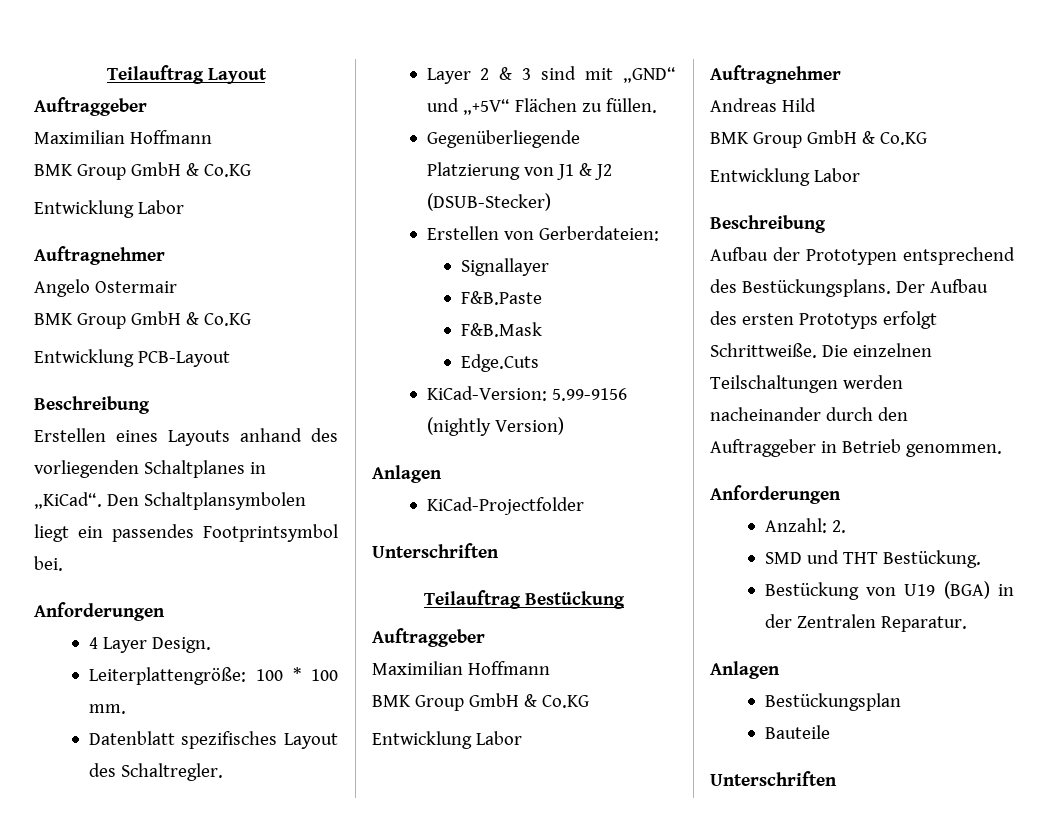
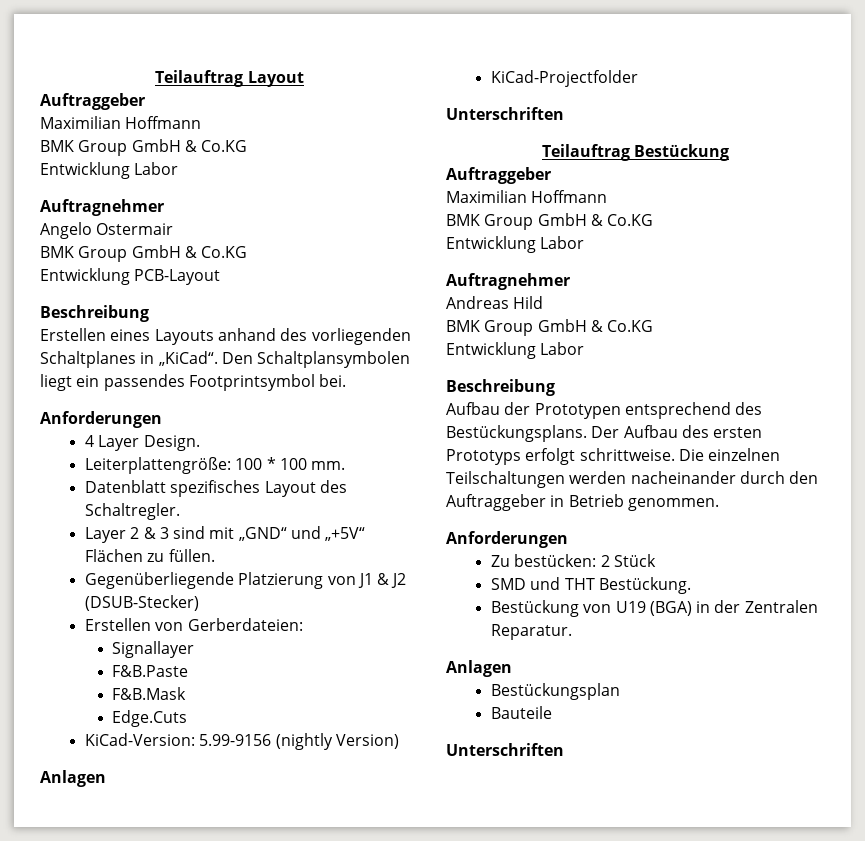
[710,343,817,358] Schrittweiße. -> [579,448,675,461] schrittweise.
[764,518,846,533] Anzahl: 2. -> [490,554,656,567] Zu bestücken: 2 Stück

